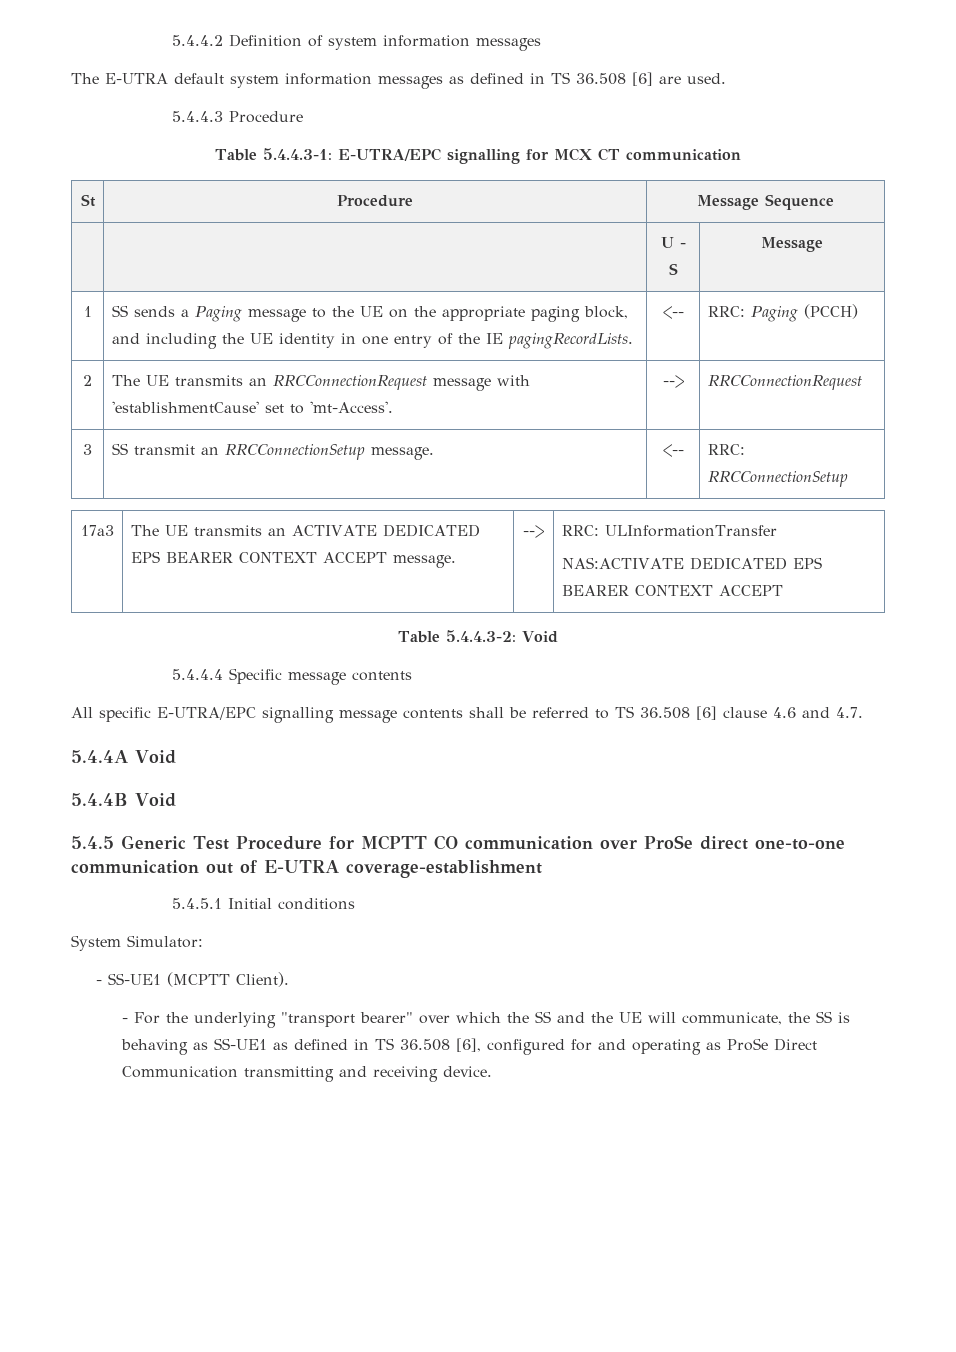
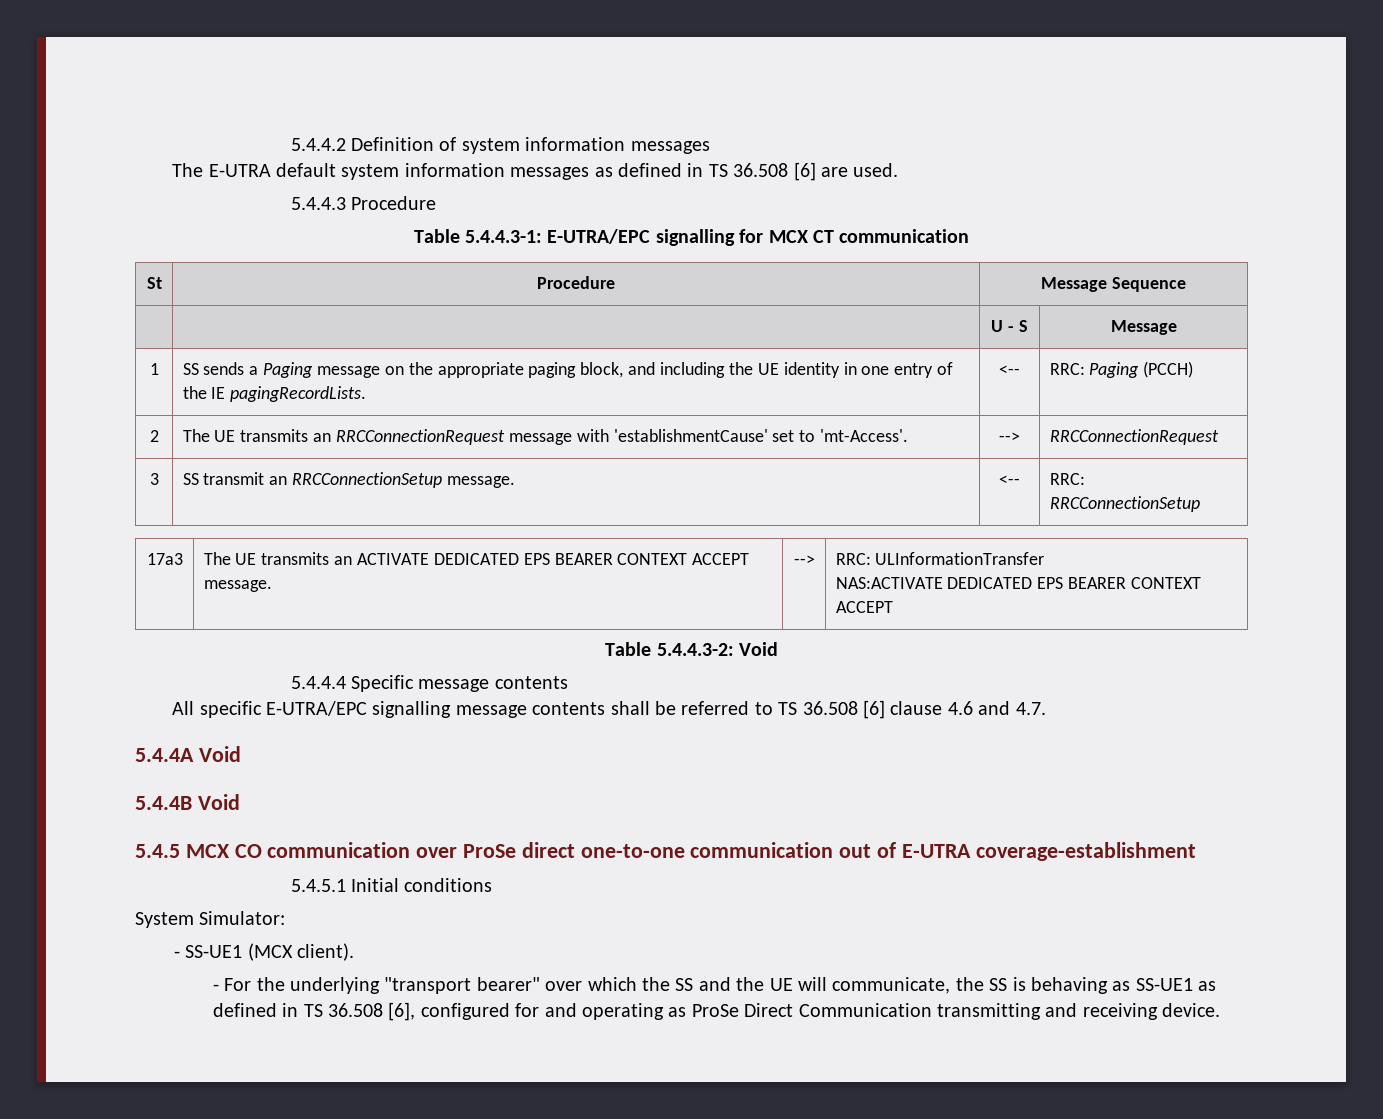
[311,306,383,318] to the UE -> (381, 372) none
[121,835,427,850] Generic Test Procedure for MCPTT -> [185,844,230,858] MCX
[167,972,290,987] (MCPTT Client). -> [247,943,355,961] (MCX client).

